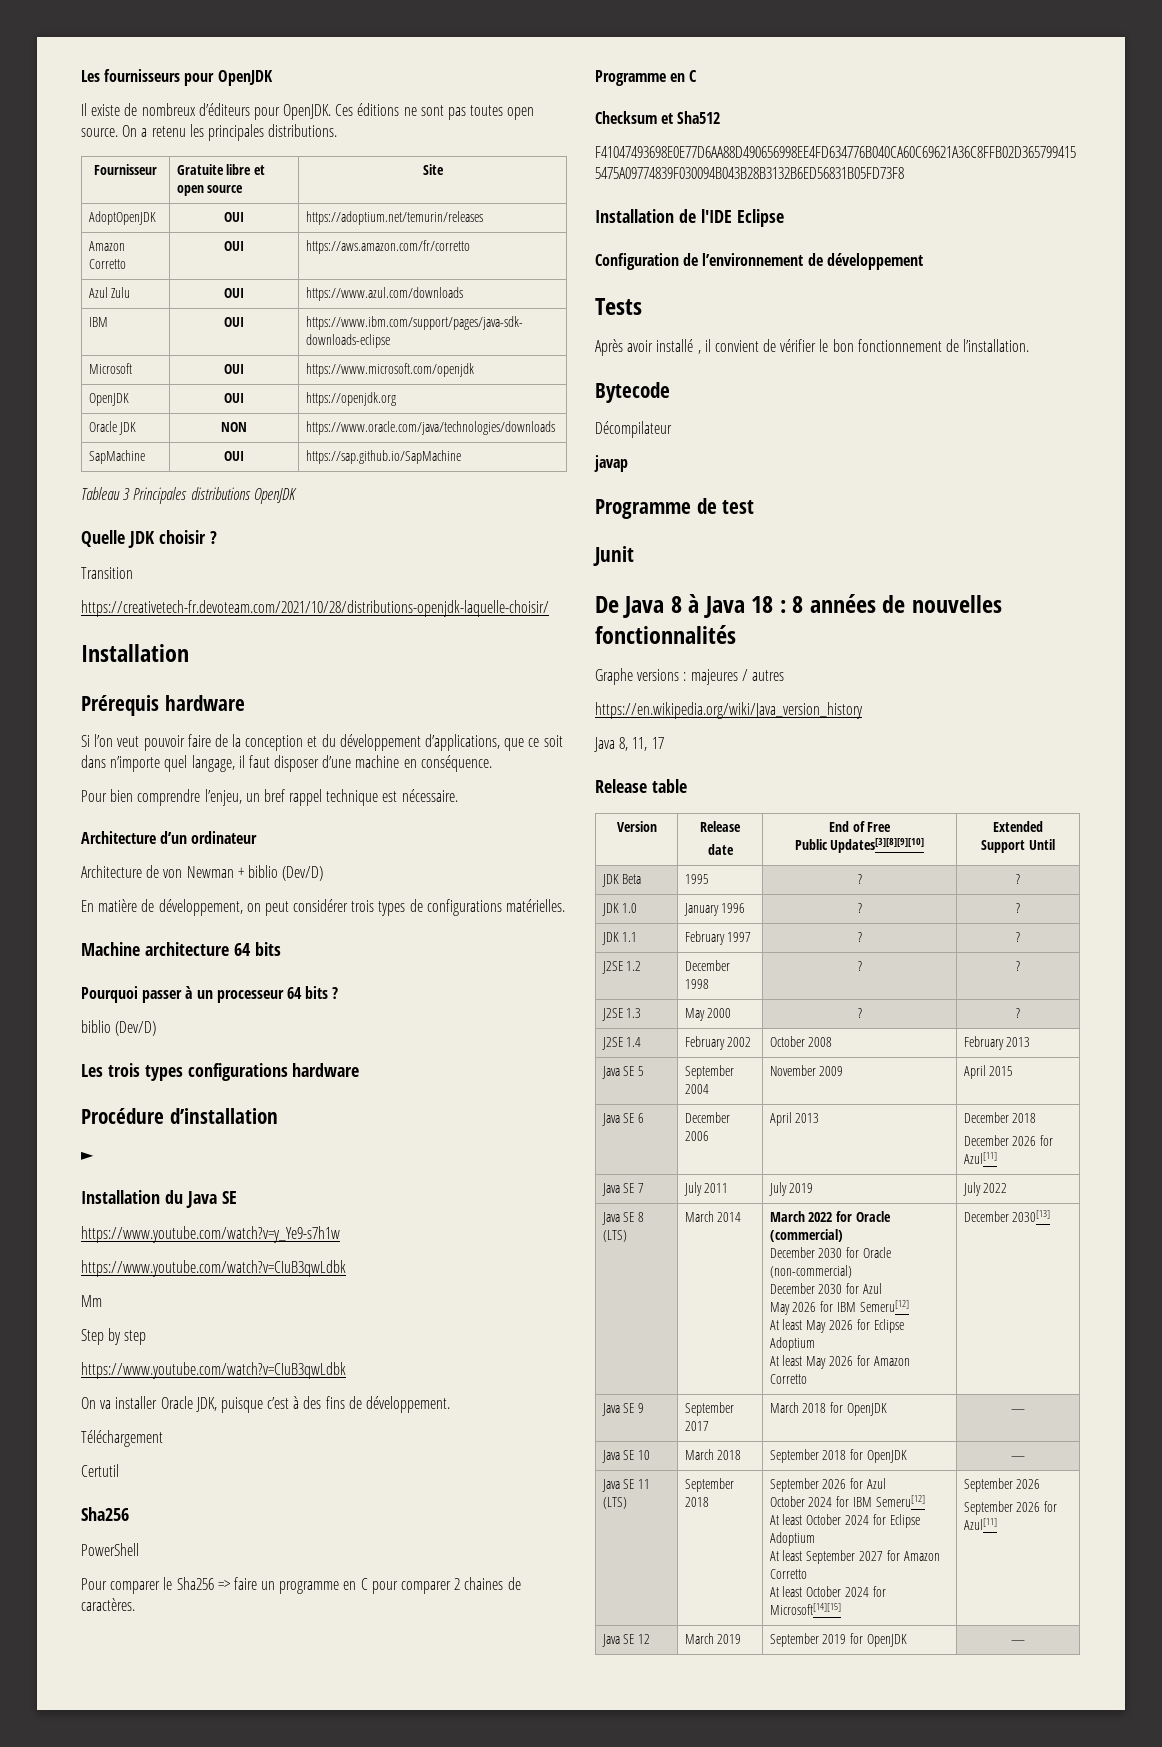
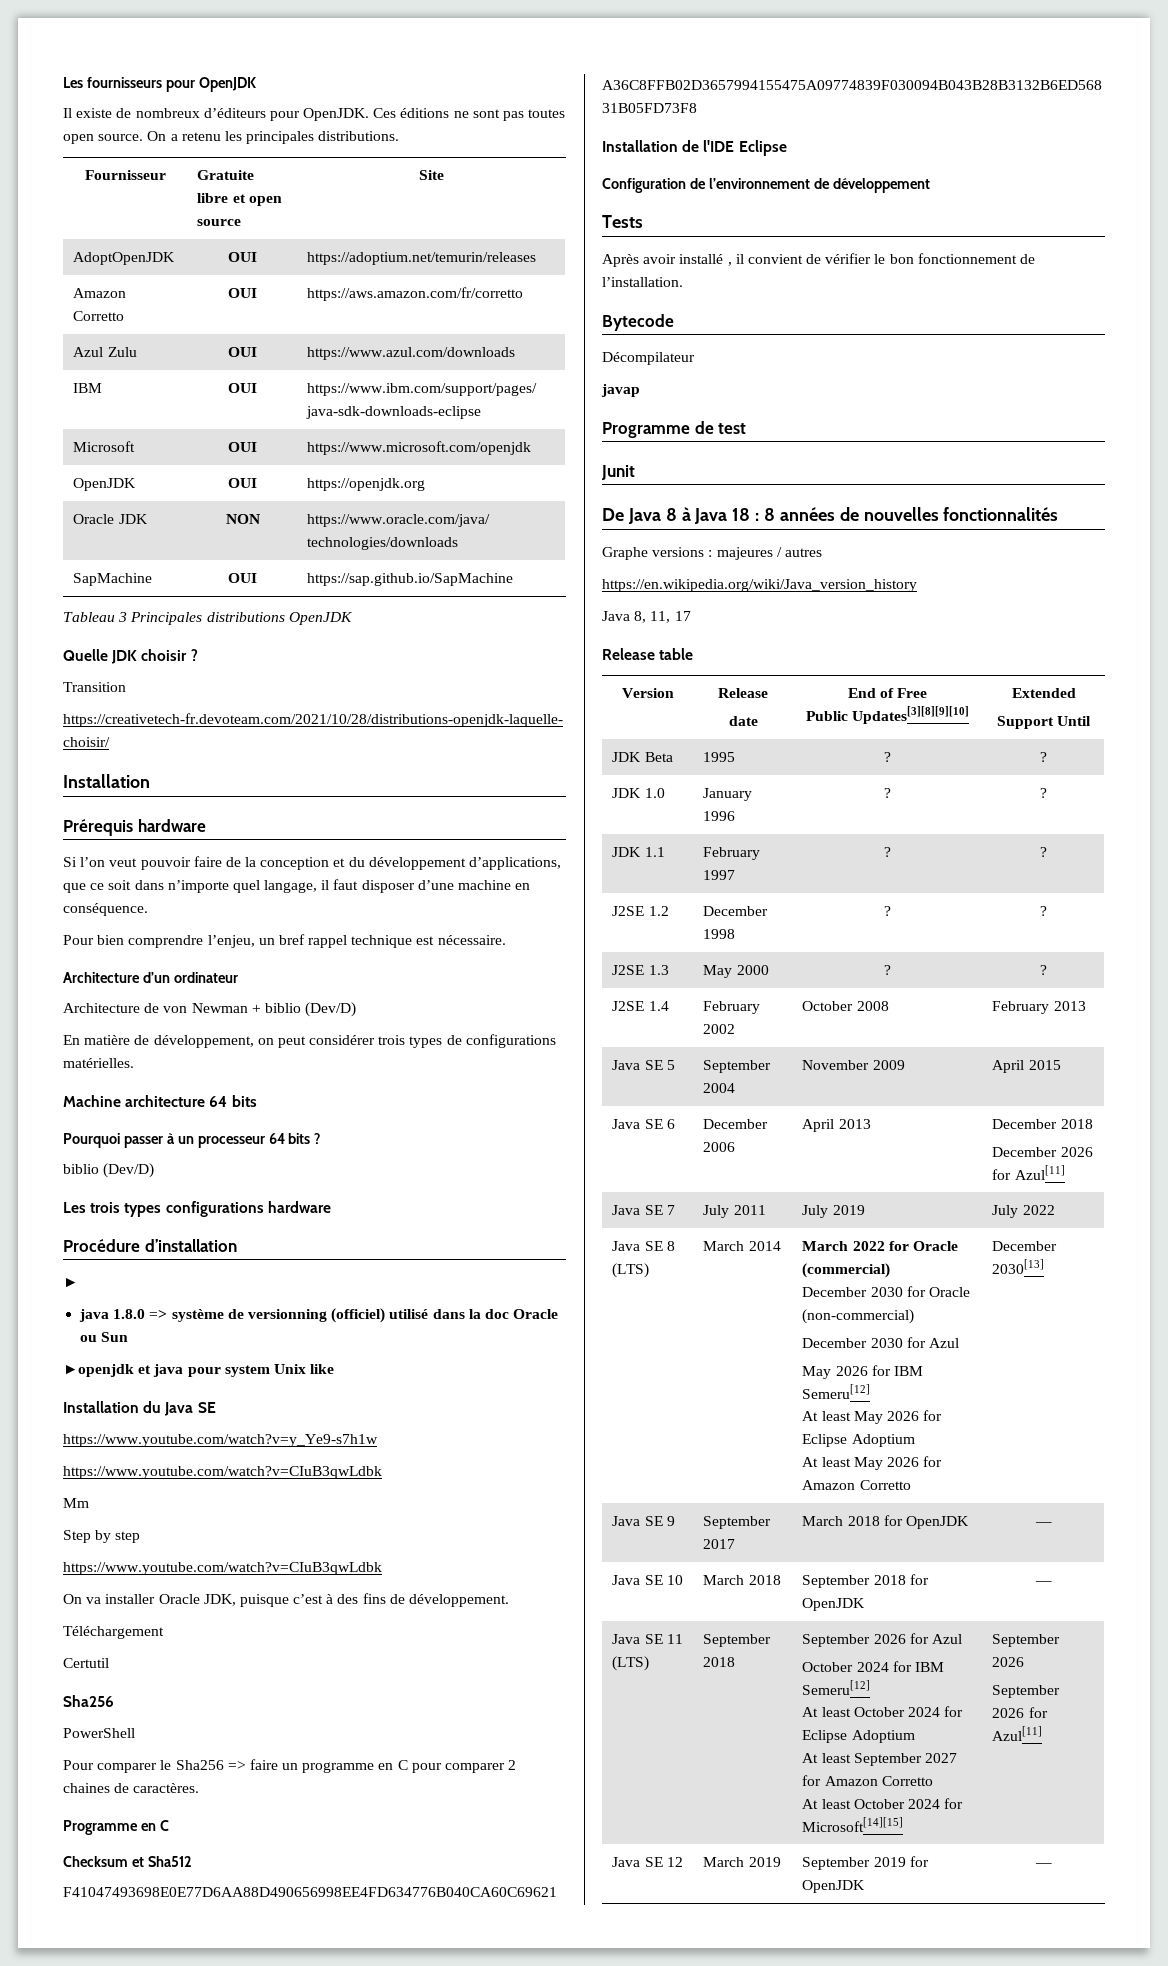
(94, 1155) none -> [79,1308,559,1323] [80,1332,129,1342] [63,1364,335,1377] // java 1.8.0 => système de versionning (officiel) utilisé dans la doc Oracle ou Sun // ►openjdk et java pour system Unix like

